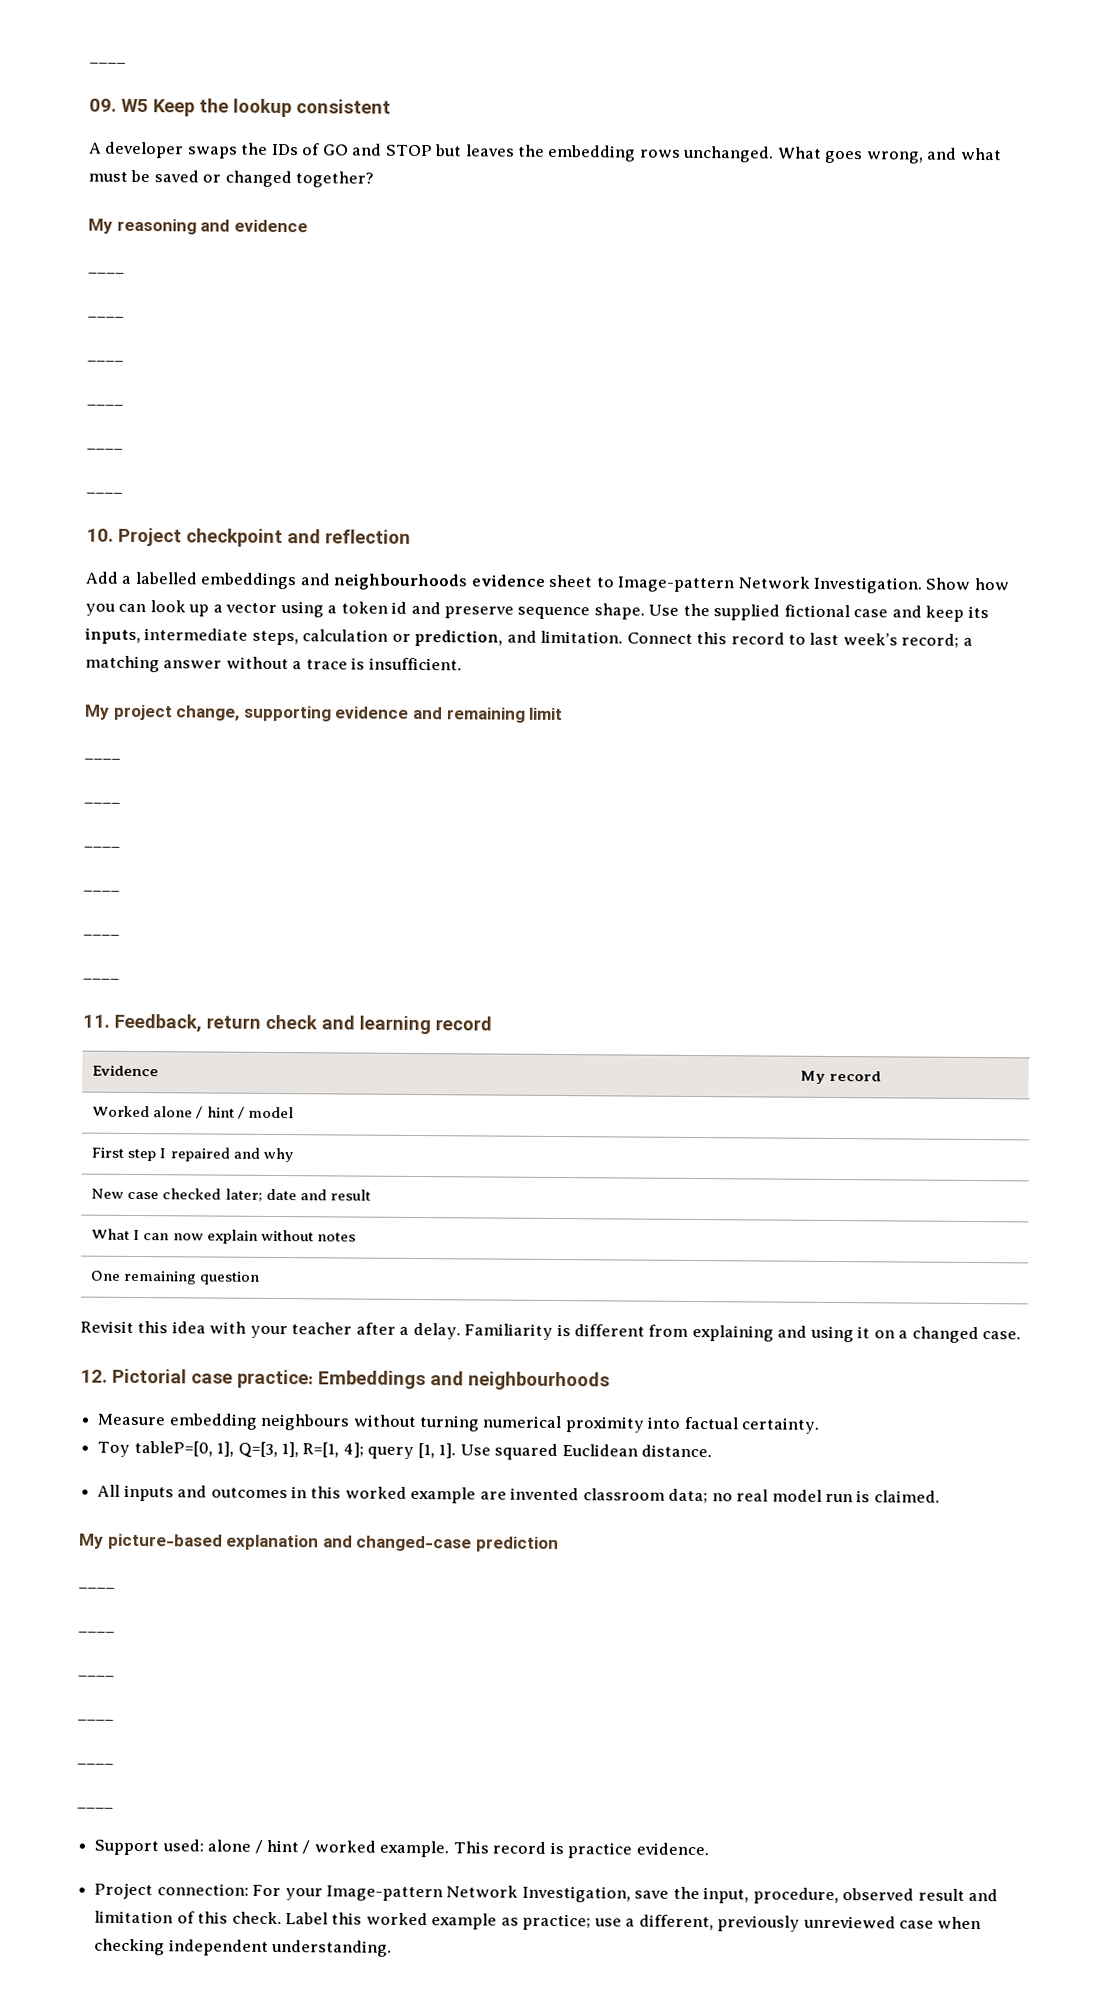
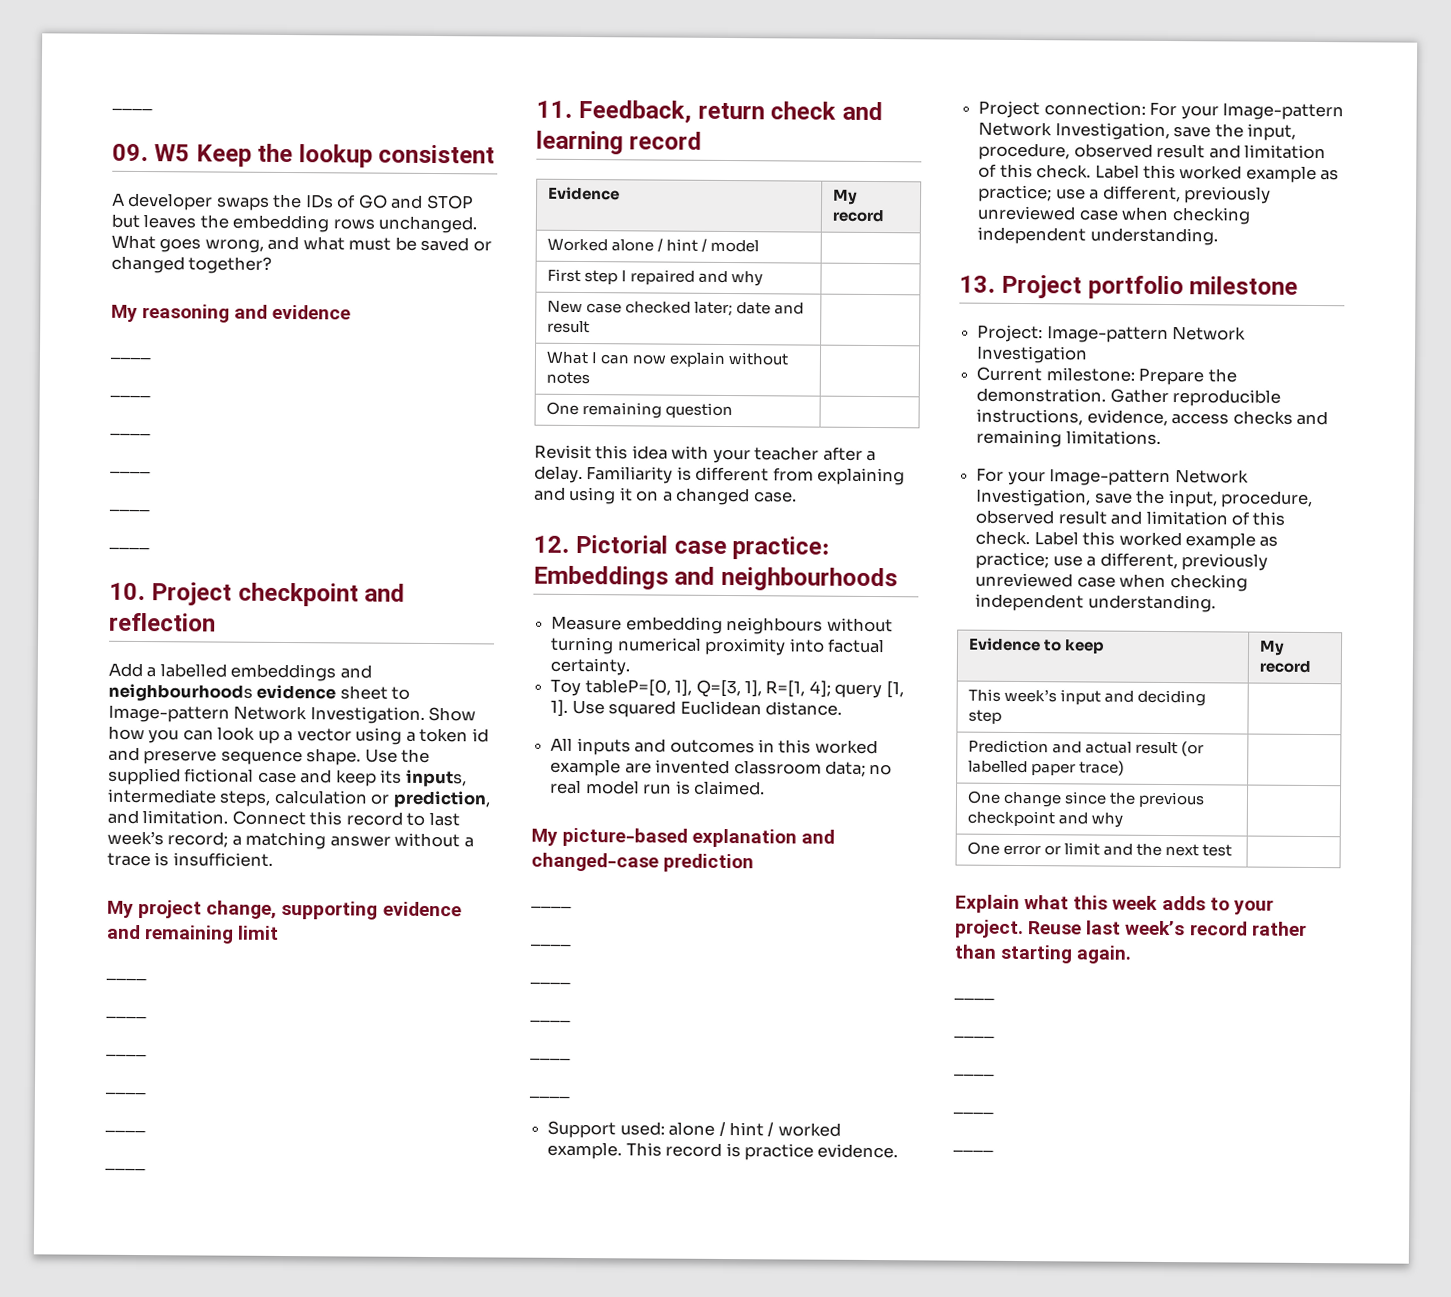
(393, 1948) none -> [959,274,1299,300] [977,324,1247,344] [976,345,1089,364] [976,366,1237,386] [976,387,1282,407] [976,408,1328,427] [976,429,1161,448] [976,467,1249,487] [975,488,1313,508] [975,509,1286,526] [975,530,1279,550] [975,551,1268,571] [975,572,1248,592] [975,593,1216,613] [968,637,1106,654] [1259,640,1286,656] [1259,660,1312,673] [968,688,1207,707] [968,709,1003,724] [968,739,1205,757] [968,760,1126,776] [967,790,1206,808] [967,810,1124,828] [967,841,1233,857] [955,894,1274,915] [955,919,1307,939] [954,944,1132,964] [954,997,995,1001] [954,1035,995,1039] [954,1073,995,1077] [953,1111,994,1115] [953,1149,994,1153] // 13. Project portfolio milestone // Project: Image-pattern Network Investigation // Current milestone: Prepare the demonstration. Gather reproducible instructions, evidence, access checks and remaining limitations. // For your Image-pattern Network Investigation, save the input, procedure, observed result and limitation of this check. Label this worked example as practice; use a different, previously unreviewed case when checking independent understanding. // Evidence to keep | My record // This week’s input and deciding step | // Prediction and actual result (or labelled paper trace) | // One change since the previous checkpoint and why | // One error or limit and the next test | // Explain what this week adds to your project. Reuse last week’s record rather than starting again. // ____ // ____ // ____ // ____ // ____

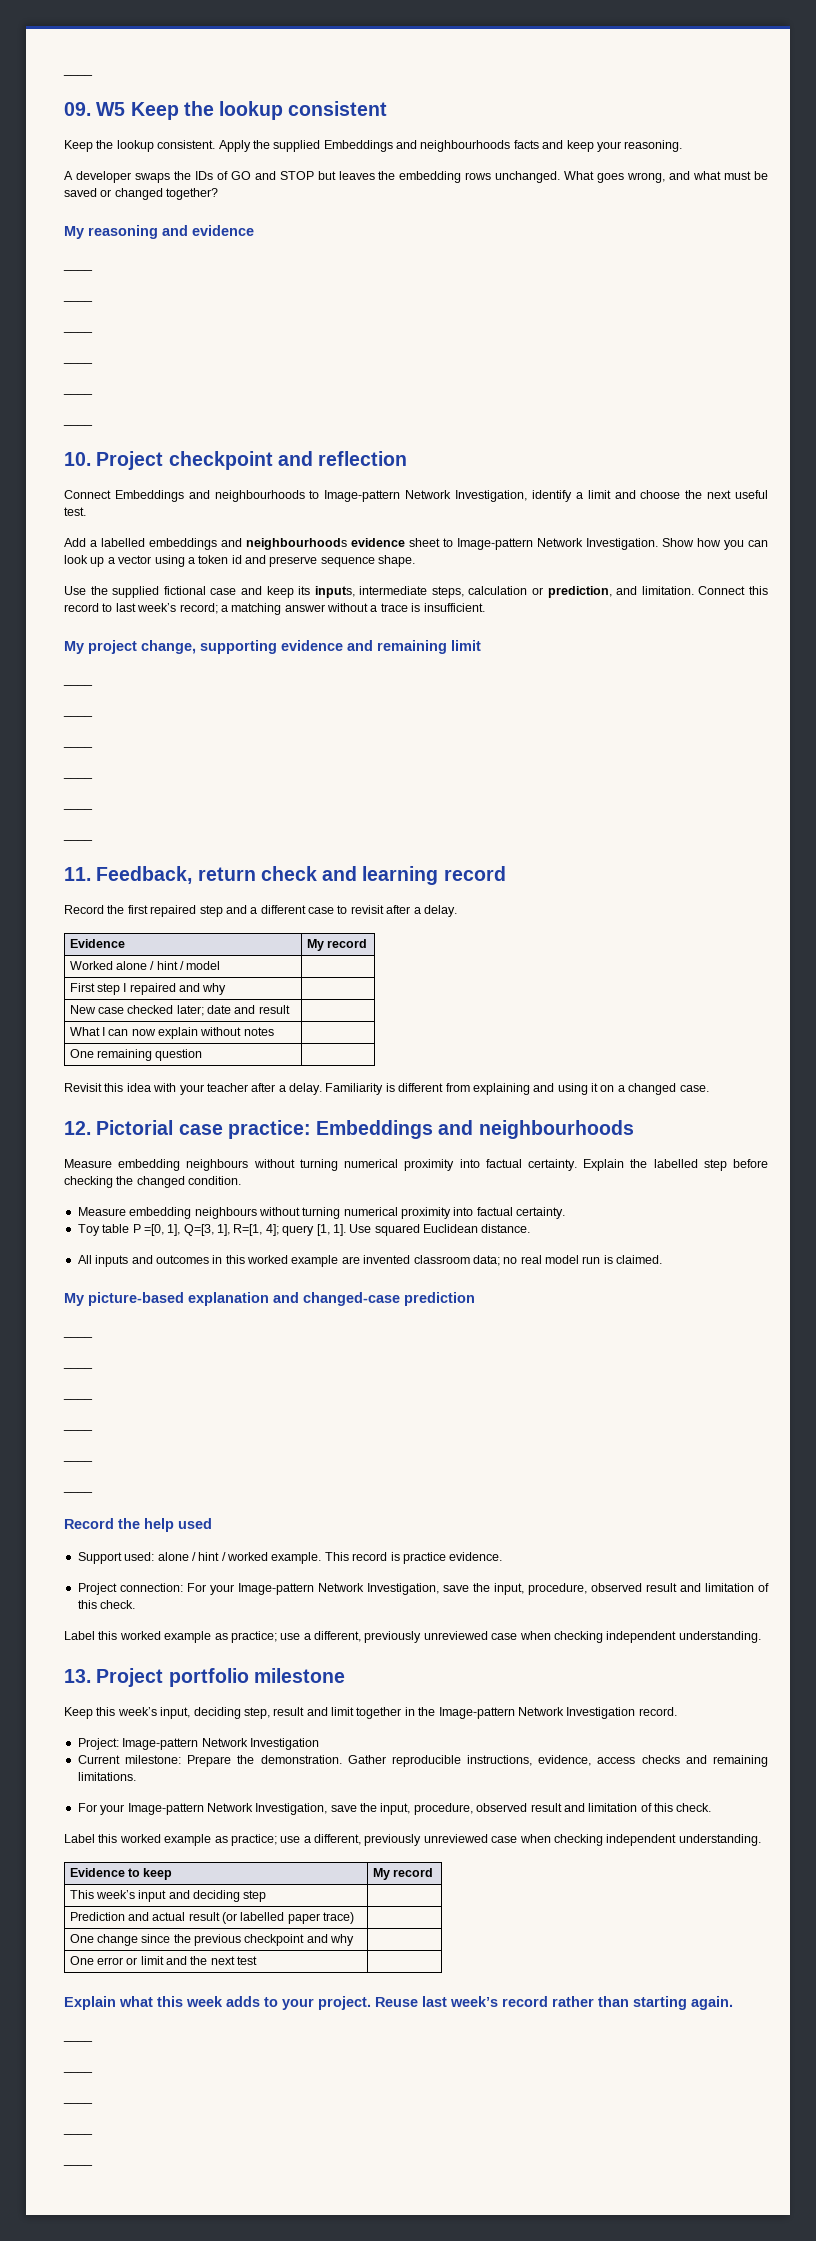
(496, 154) none -> [64,140,683,152] // Keep the lookup consistent. Apply the supplied Embeddings and neighbourhoods facts and keep your reasoning.
(216, 622) none -> [64,490,769,502] [64,507,86,516] // Connect Embeddings and neighbourhoods to Image-pattern Network Investigation, identify a limit and choose the next useful test.
(362, 757) none -> (416, 561) //
(703, 140) none -> [64,905,457,917] // Record the first repaired step and a different case to revisit after a delay.
(898, 579) none -> [64,1159,768,1171] [64,1176,242,1188] // Measure embedding neighbours without turning numerical proximity into factual certainty. Explain the labelled step before checking the changed condition.
[584,679,671,697] tableP=[0, -> [102,1224,164,1236] table P =[0,
(570, 1097) none -> [64,1518,212,1532] // Record the help used
(1092, 171) none -> (136, 1604) //
(1299, 285) none -> [64,1707,677,1719] // Keep this week’s input, deciding step, result and limit together in the Image-pattern Network Investigation record.
(1031, 538) none -> (712, 1807) //

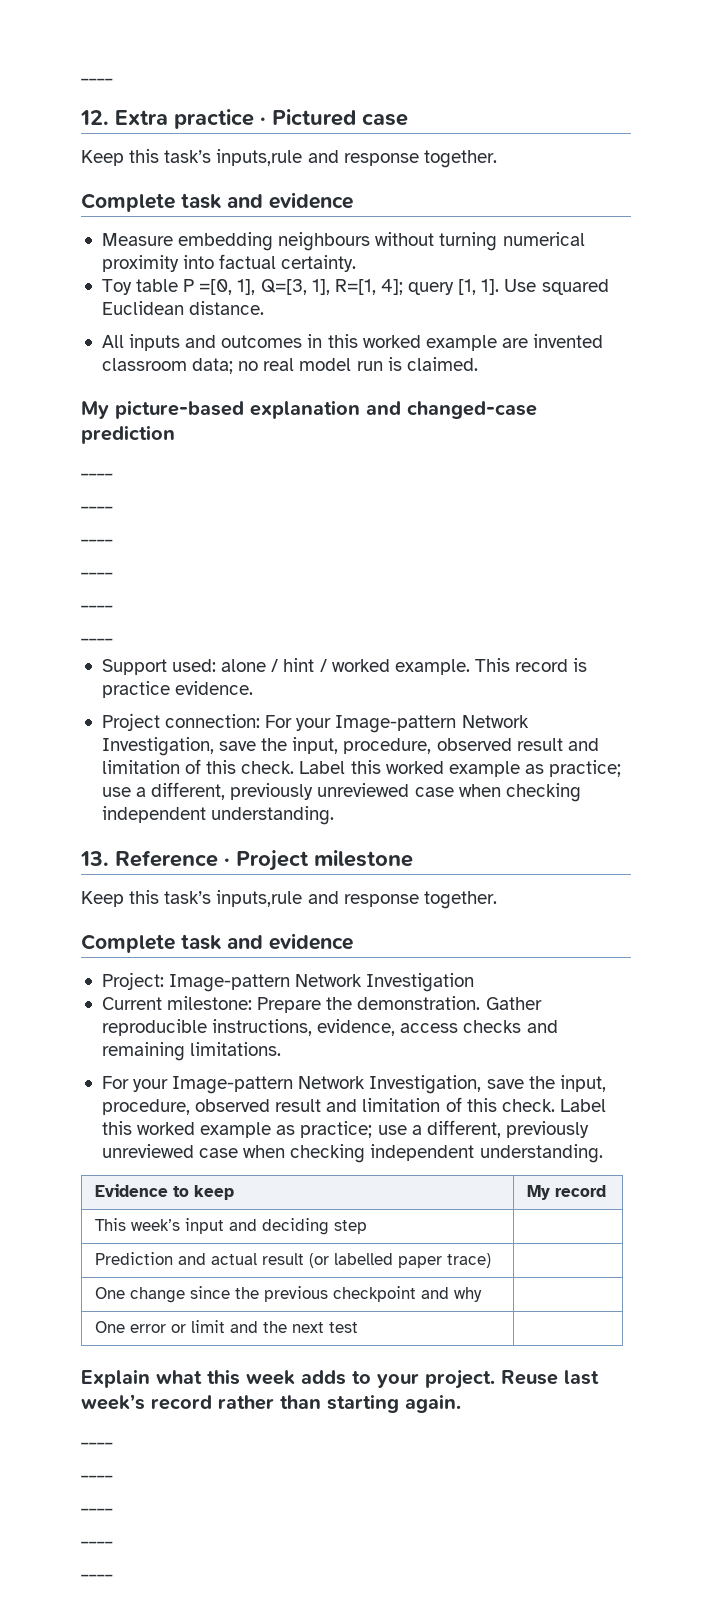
[63,73,93,76] [64,101,388,120] [64,140,683,152] [64,171,769,183] [64,188,219,200] [64,225,254,239] [63,268,93,271] [63,299,93,302] [63,330,93,333] [63,361,93,364] [63,392,93,395] [63,423,93,426] [64,451,408,470] [64,490,769,502] [64,507,86,516] [64,538,768,550] [64,555,416,567] [64,586,768,598] [64,603,485,615] [64,640,481,654] [63,683,93,686] [63,714,93,717] [63,745,93,748] [63,776,93,779] [63,807,93,810] [63,838,93,841] [64,866,506,885] [64,905,457,917] [69,939,125,948] [306,939,367,951] [69,961,221,970] [69,983,227,995] [69,1005,290,1016] [69,1027,274,1039] [69,1049,203,1061] [64,1083,709,1095] [64,1120,634,1139] [64,1159,768,1171] [64,1176,242,1188] ____ // 09. W5 Keep the lookup consistent // Keep the lookup consistent. Apply the supplied Embeddings and neighbourhoods facts and keep your reasoning. // A developer swaps the IDs of GO and STOP but leaves the embedding rows unchanged. What goes wrong, and what must be saved or changed together? // My reasoning and evidence // ____ // ____ // ____ // ____ // ____ // ____ // 10. Project checkpoint and reflection // Connect Embeddings and neighbourhoods to Image-pattern Network Investigation, identify a limit and choose the next useful test. // Add a labelled embeddings and neighbourhoods evidence sheet to Image-pattern Network Investigation. Show how you can look up a vector using a token id and preserve sequence shape. // Use the supplied fictional case and keep its inputs, intermediate steps, calculation or prediction, and limitation. Connect this record to last week’s record; a matching answer without a trace is insufficient. // My project change, supporting evidence and remaining limit // ____ // ____ // ____ // ____ // ____ // ____ // 11. Feedback, return check and learning record // Record the first repaired step and a different case to revisit after a delay. // Evidence | My record // Worked alone / hint / model | // First step I repaired and why | // New case checked later; date and result | // What I can now explain without notes | // One remaining question | // Revisit this idea with your teacher after a delay. Familiarity is different from explaining and using it on a changed case. // 12. Pictorial case practice: Embeddings and neighbourhoods // Measure embedding neighbours without turning numerical proximity into factual certainty. Explain the labelled step before checking the changed condition. -> [81,78,113,81] [80,109,408,129] [81,149,497,168] [81,192,353,212] ____ // 12. Extra practice · Pictured case // Keep this task’s inputs,rule and response together. // Complete task and evidence
[64,1518,212,1532] // Record the help used -> (113, 639) none
(136, 1604) // -> (295, 767) none
[96,1668,249,1687] Project portfolio -> [115,850,309,871] Reference · Project
[117,1707,677,1719] week’s input, deciding step, result and limit together in the Image-pattern Network Investigation record. -> [164,890,497,909] [81,933,353,953] task’s inputs,rule and response together. // Complete task and evidence
(712, 1807) // -> (555, 1105) none

